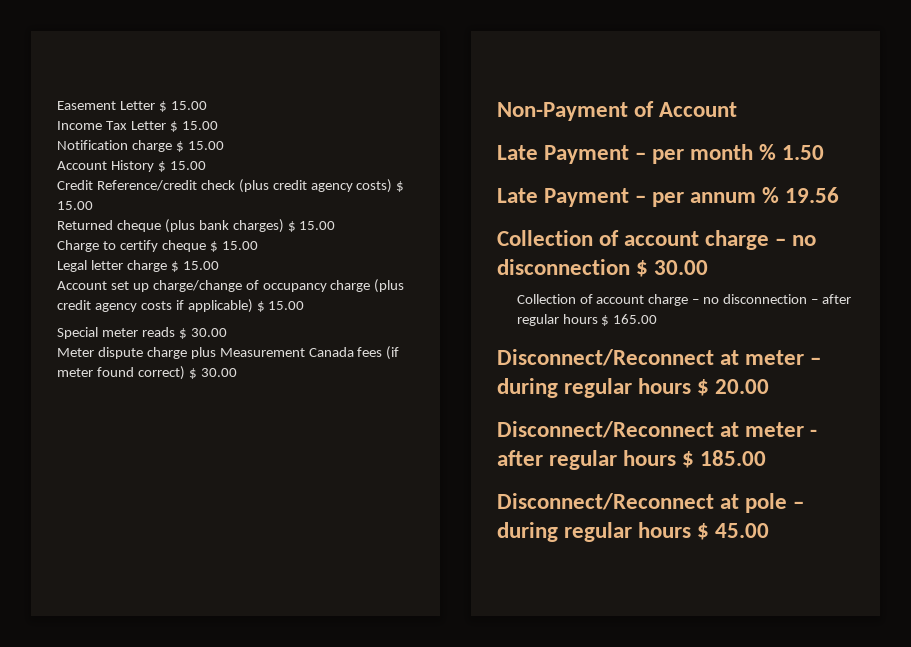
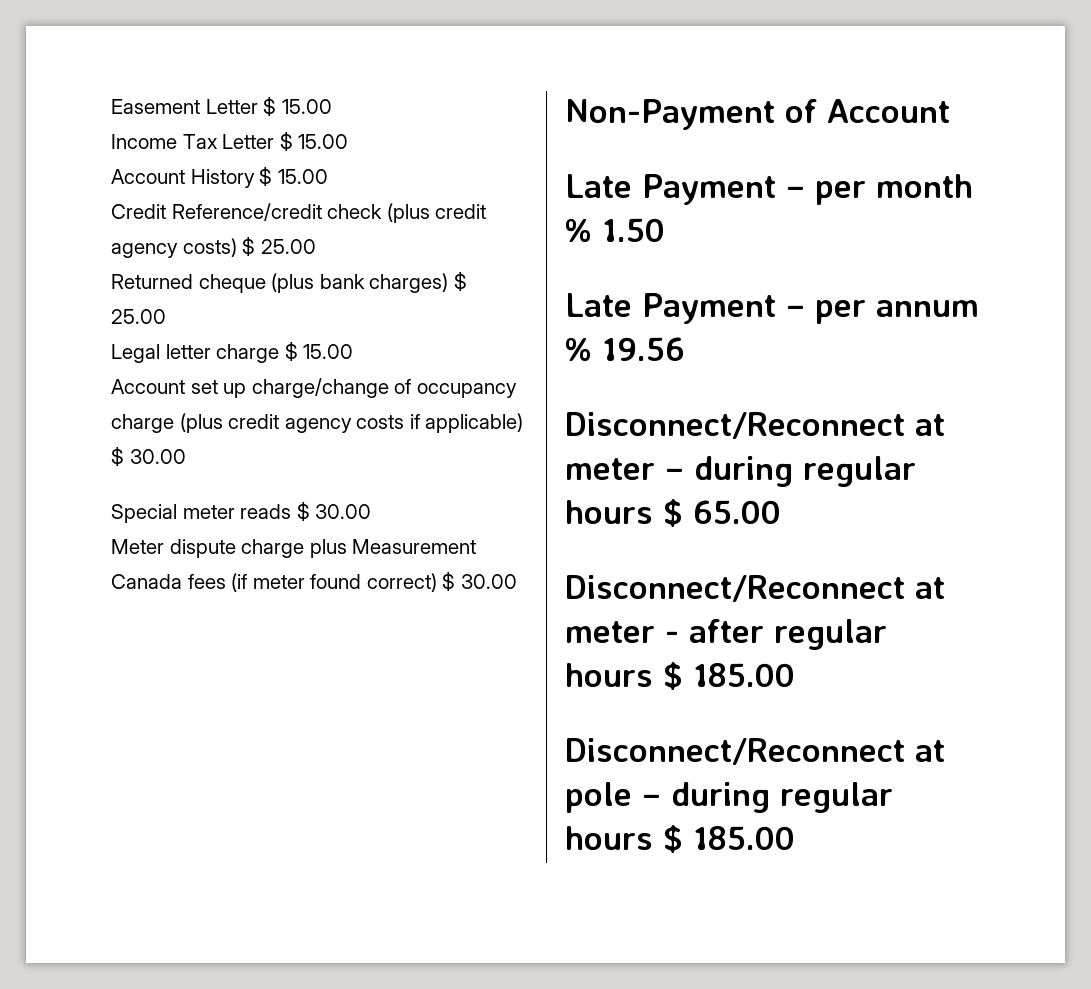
[57,140,224,152] // Notification charge $ 15.00 -> (349, 141) none
[57,201,93,210] 15.00 -> [260,239,316,254] 25.00
[299,221,336,230] [57,240,258,252] 15.00 // Charge to certify cheque $ 15.00 -> [111,309,166,324] 25.00
[268,301,305,310] 15.00 -> [129,449,186,464] 30.00
[497,230,817,250] [497,259,709,277] [516,294,851,306] [516,314,658,326] // Collection of account charge – no disconnection $ 30.00 // Collection of account charge – no disconnection – after regular hours $ 165.00 -> (685, 349) none
[715,379,770,394] 20.00 -> [693,500,781,524] 65.00
[715,523,770,538] 45.00 -> [693,826,795,850] 185.00

